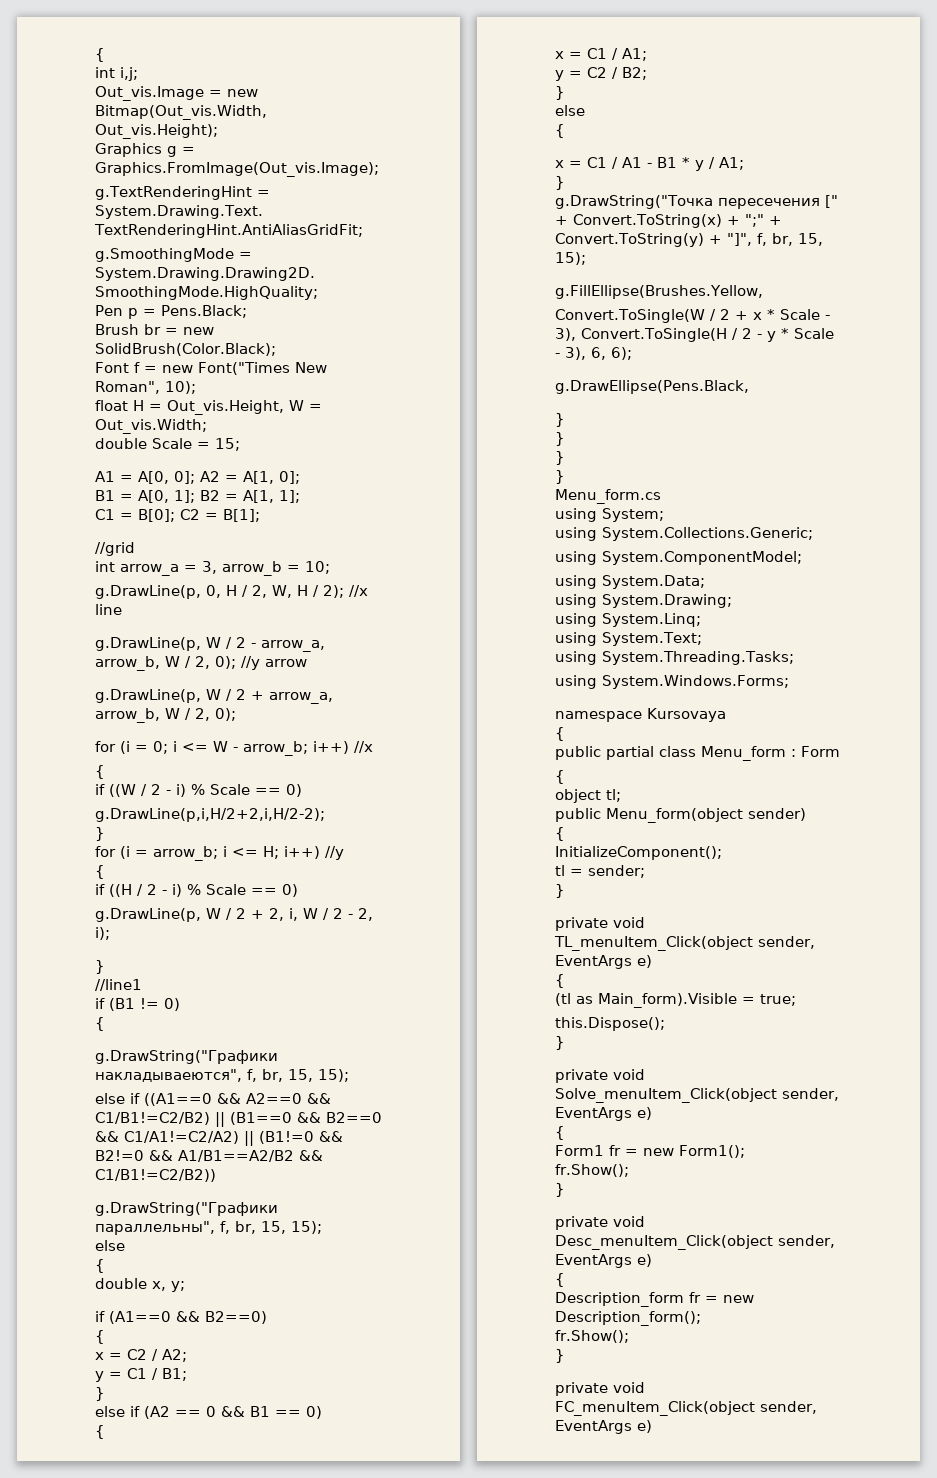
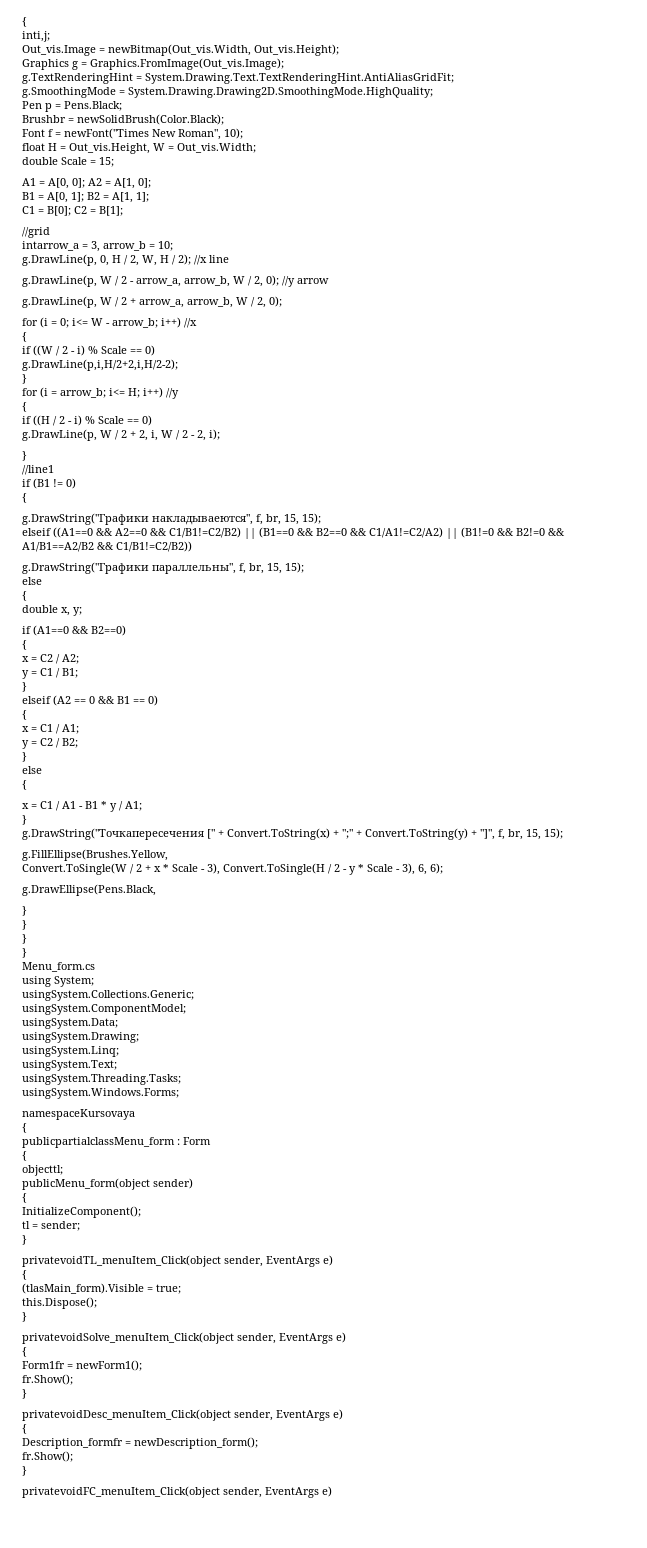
[95,48,105,62] [95,67,138,81] { // int i,j; -> [22,17,27,27] [22,31,50,42] { // inti,j;
[227,89,258,97] [95,105,267,120] new Bitmap(Out_vis.Width, -> [108,44,251,56] newBitmap(Out_vis.Width,
[95,324,214,335] [95,343,276,356] Brush br = new SolidBrush(Color.Black); -> [22,114,224,125] Brushbr = newSolidBrush(Color.Black);
[162,362,290,375] new Font("Times -> [64,128,149,139] newFont("Times
[95,561,179,576] int arrow_a -> [22,241,79,251] intarrow_a
[173,741,208,752] i <= -> [72,318,88,326] i<=
[223,846,258,857] i <= -> [109,388,125,396] i<=
[95,1093,140,1104] else if -> [22,528,51,536] elseif
[95,1406,140,1417] else if -> [22,696,51,704] elseif
[555,195,820,209] g.DrawString("Точка пересечения -> [22,828,204,840] g.DrawString("Точкапересечения
[555,527,813,541] [555,551,802,565] [555,575,705,589] [555,594,732,608] [555,613,701,627] [555,632,702,646] [555,651,794,665] [555,675,789,689] [555,708,726,722] [555,727,565,741] [555,746,786,761] using System.Collections.Generic; // using System.ComponentModel; // using System.Data; // using System.Drawing; // using System.Linq; // using System.Text; // using System.Threading.Tasks; // using System.Windows.Forms; // namespace Kursovaya // { // public partial class Menu_form -> [22,990,194,1001] [22,1004,186,1015] [22,1018,118,1029] [22,1032,139,1043] [22,1046,119,1057] [22,1060,117,1071] [22,1074,181,1085] [22,1088,179,1099] [22,1109,135,1120] [22,1123,27,1133] [22,1137,175,1148] usingSystem.Collections.Generic; // usingSystem.ComponentModel; // usingSystem.Data; // usingSystem.Drawing; // usingSystem.Linq; // usingSystem.Text; // usingSystem.Threading.Tasks; // usingSystem.Windows.Forms; // namespaceKursovaya // { // publicpartialclassMenu_form
[555,789,621,803] [555,808,743,823] object tl; // public Menu_form(object -> [22,1165,63,1176] [22,1178,150,1190] objecttl; // publicMenu_form(object
[555,917,645,931] [554,936,815,951] [555,955,652,969] [555,974,565,988] [555,993,737,1008] private void TL_menuItem_Click(object sender, EventArgs e) // { // (tl as Main_form).Visible -> [22,1255,333,1267] [22,1270,27,1280] [22,1283,144,1294] privatevoidTL_menuItem_Click(object sender, EventArgs e) // { // (tlasMain_form).Visible
[555,1069,645,1083] [555,1088,839,1103] [555,1107,652,1121] [555,1126,565,1140] [555,1145,745,1158] [555,1164,629,1177] [555,1183,565,1197] [555,1216,645,1230] [555,1235,835,1250] [555,1254,652,1268] [555,1273,565,1287] [555,1292,754,1307] [555,1311,701,1326] [555,1330,629,1343] [555,1349,565,1363] [555,1382,645,1396] [555,1401,755,1416] private void Solve_menuItem_Click(object sender, EventArgs e) // { // Form1 fr = new Form1(); // fr.Show(); // } // private void Desc_menuItem_Click(object sender, EventArgs e) // { // Description_form fr = new Description_form(); // fr.Show(); // } // private void FC_menuItem_Click(object -> [22,1332,346,1344] [22,1347,27,1357] [22,1360,142,1371] [22,1374,73,1385] [22,1389,27,1399] [22,1409,343,1421] [22,1424,27,1434] [22,1437,258,1449] [22,1451,73,1462] [22,1466,27,1476] [22,1486,220,1498] privatevoidSolve_menuItem_Click(object sender, EventArgs e) // { // Form1fr = newForm1(); // fr.Show(); // } // privatevoidDesc_menuItem_Click(object sender, EventArgs e) // { // Description_formfr = newDescription_form(); // fr.Show(); // } // privatevoidFC_menuItem_Click(object

